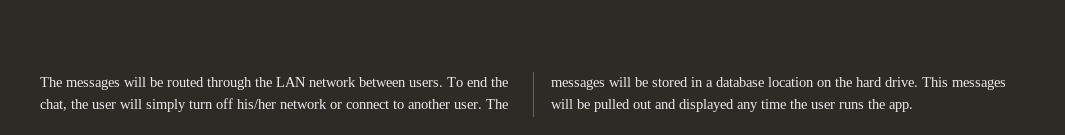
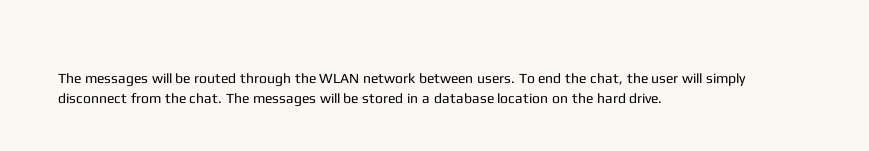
[276,77,306,87] LAN -> [319,73,360,83] WLAN
[189,98,482,109] turn off his/her network or connect to another user. -> [58,93,223,104] disconnect from the chat.
[922,77,1006,90] [551,99,913,112] This messages will be pulled out and displayed any time the user runs the app. -> (663, 98) none

